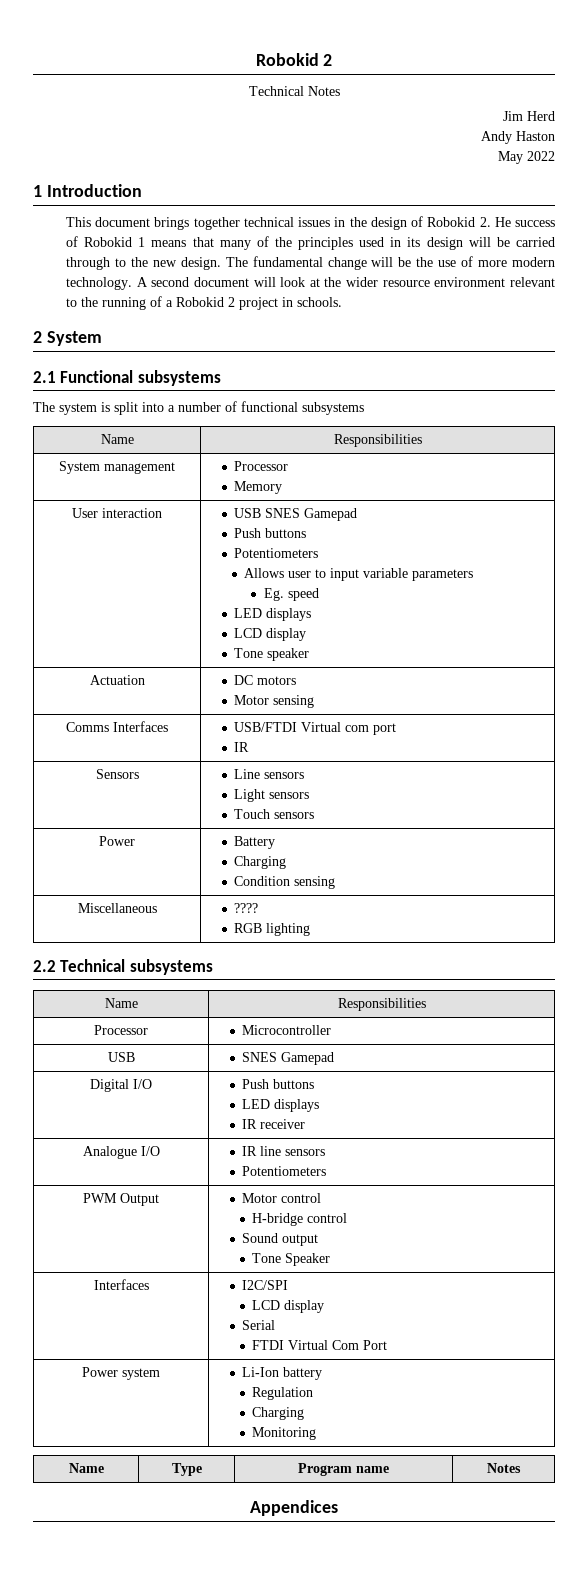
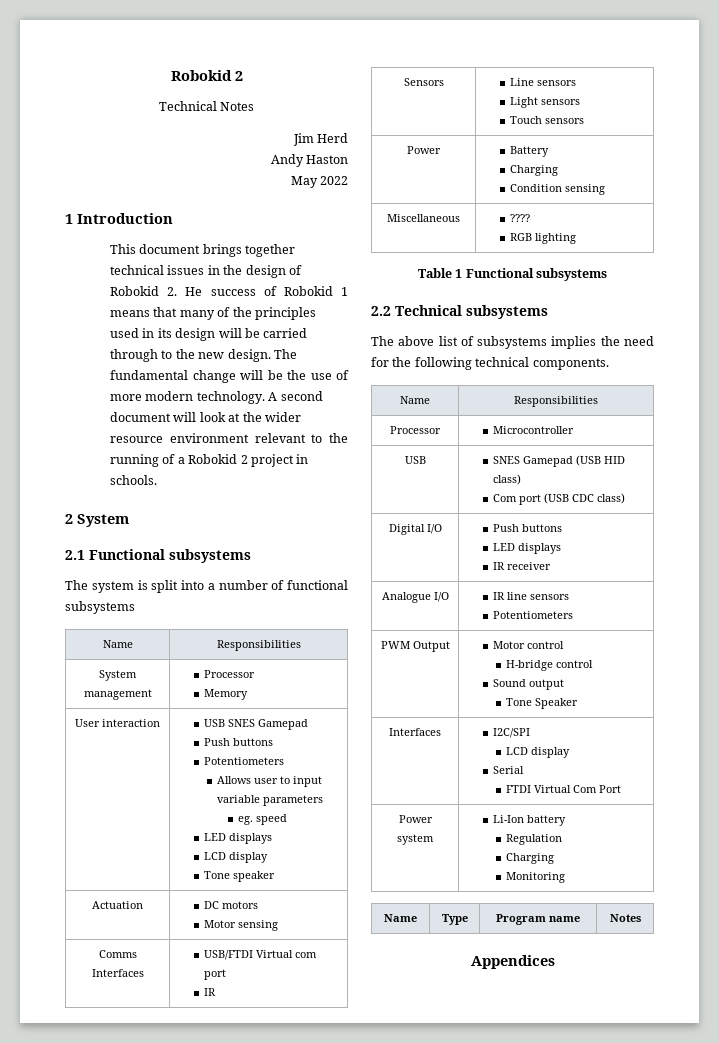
[263,588,284,601] Eg. -> [238,816,254,825] eg.
(311, 929) none -> [417,268,608,281] // Table 1 Functional subsystems
(213, 967) none -> [371,336,654,349] [371,357,609,370] // The above list of subsystems implies the need for the following technical components.
(335, 1058) none -> [575,455,625,466] [492,474,521,485] [492,493,625,505] (USB HID class) // Com port (USB CDC class)

